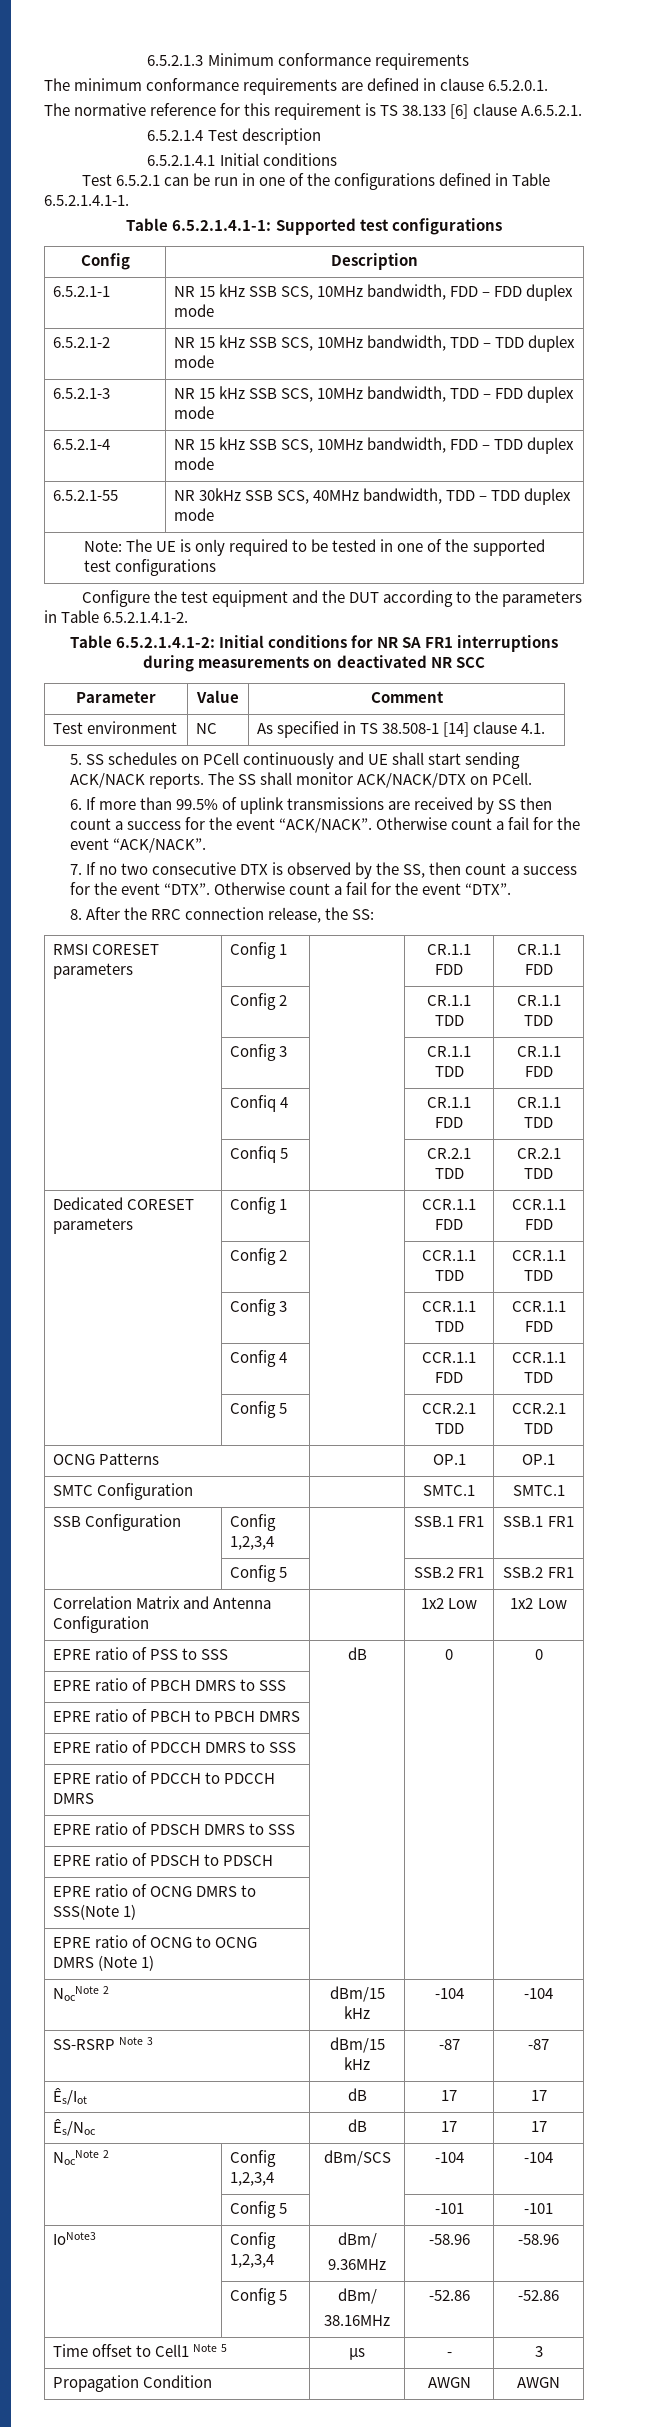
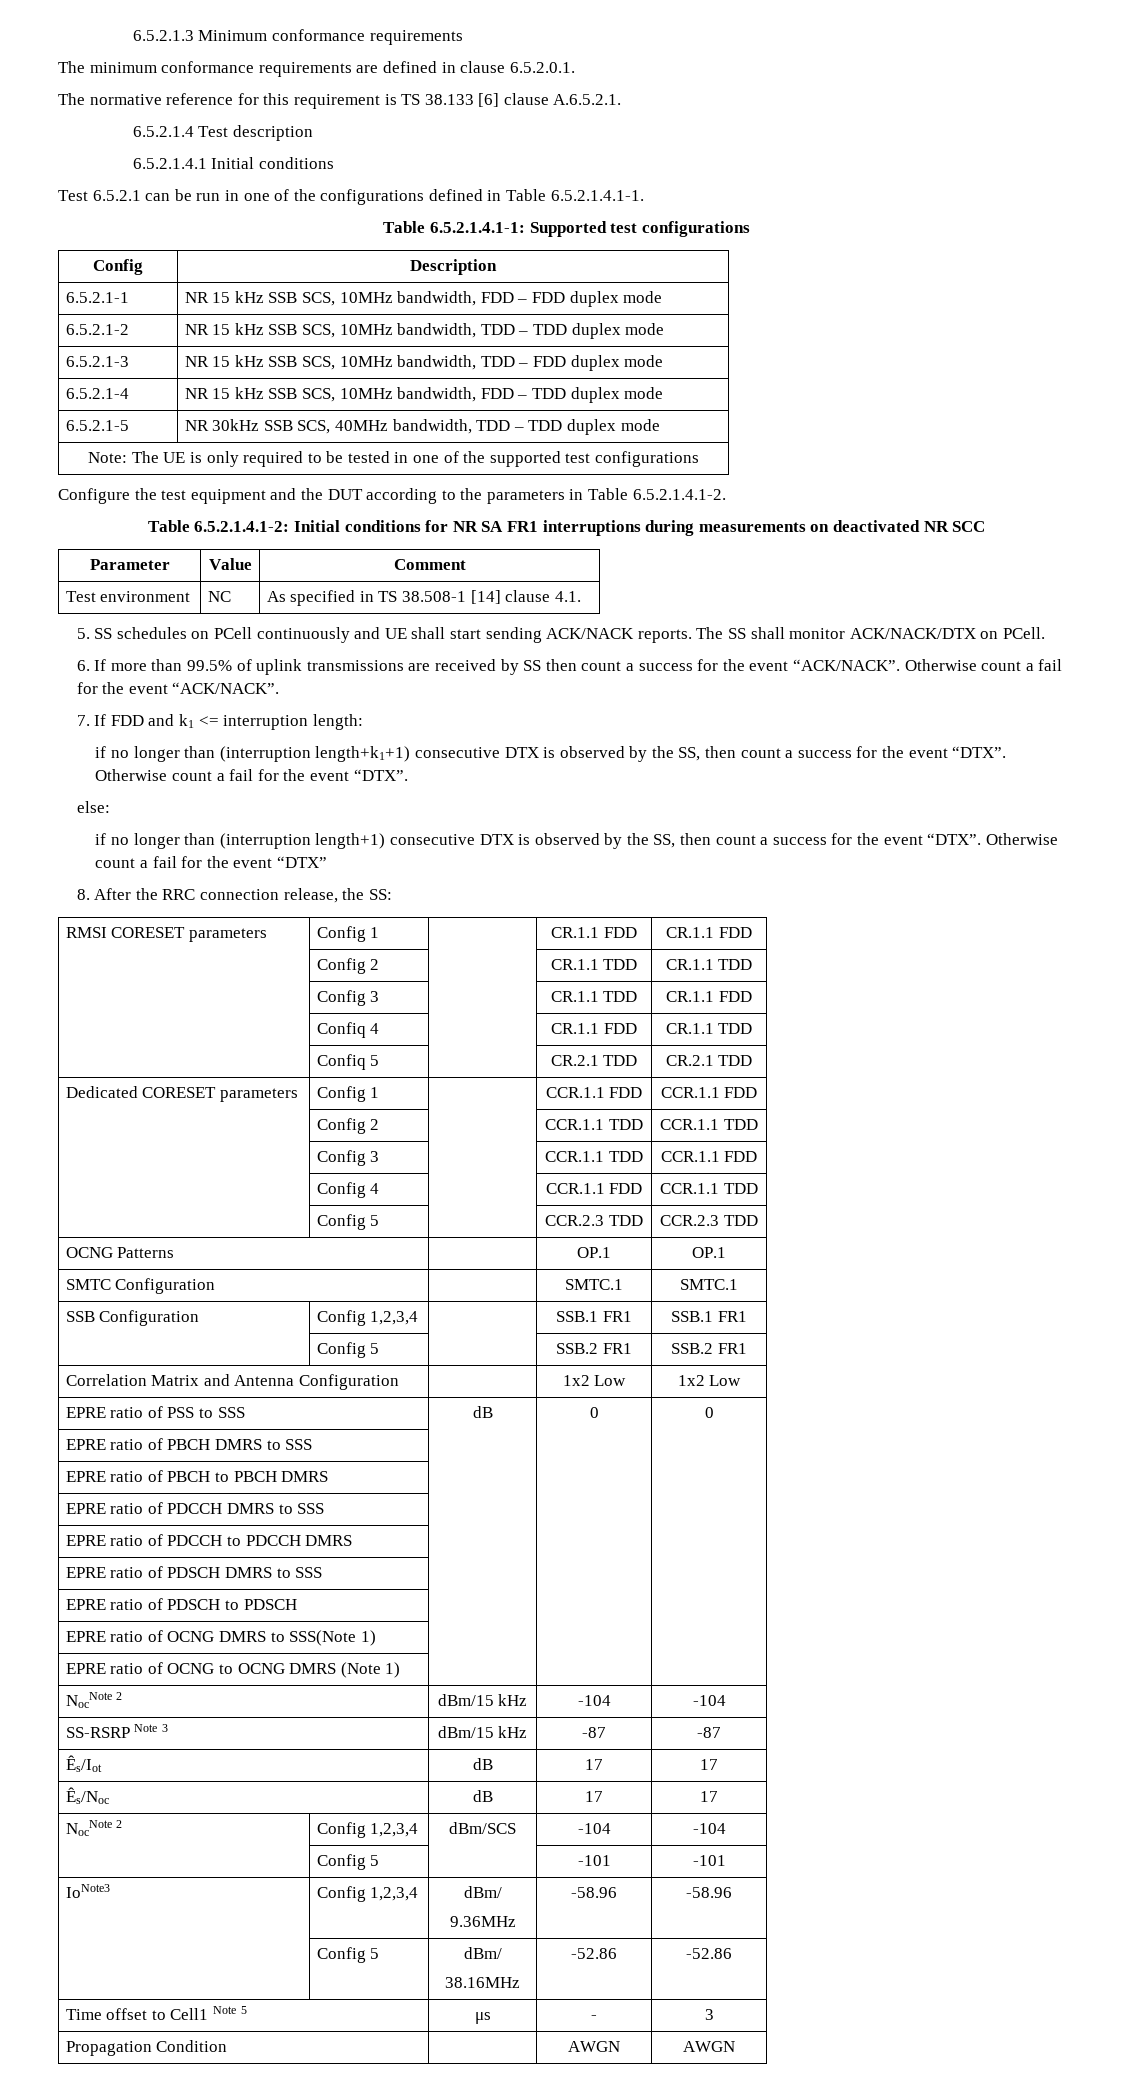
[52,490,118,501] 6.5.2.1-55 -> [65,420,129,431] 6.5.2.1-5
[98,863,149,875] no two -> [110,714,363,730] [95,746,411,762] FDD and k1 <= interruption length: // if no longer than (interruption length+k1+1)
(512, 889) none -> [76,801,110,813] [95,833,1058,849] [95,856,327,868] // else: // if no longer than (interruption length+1) consecutive DTX is observed by the SS, then count a success for the event “DTX”. Otherwise count a fail for the event “DTX”
[422,1403,476,1414] [434,1423,464,1434] [511,1403,566,1414] CCR.2.1 TDD | CCR.2.1 -> [545,1215,643,1226] [660,1215,720,1226] CCR.2.3 TDD | CCR.2.3

